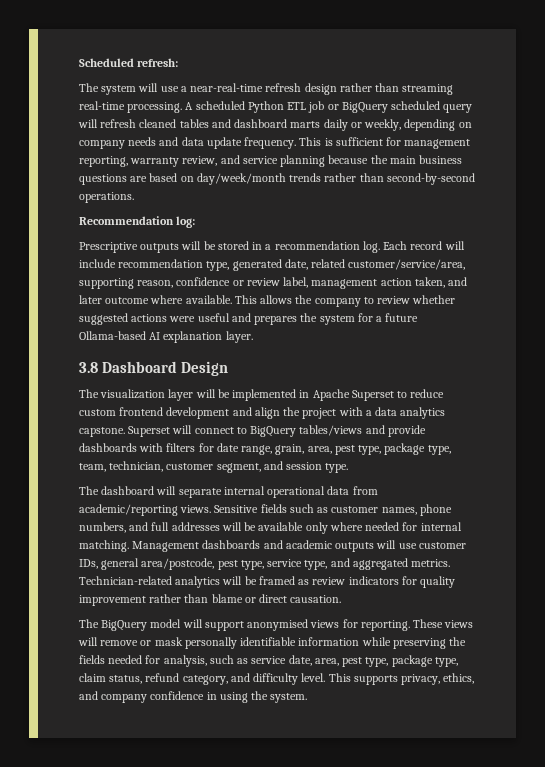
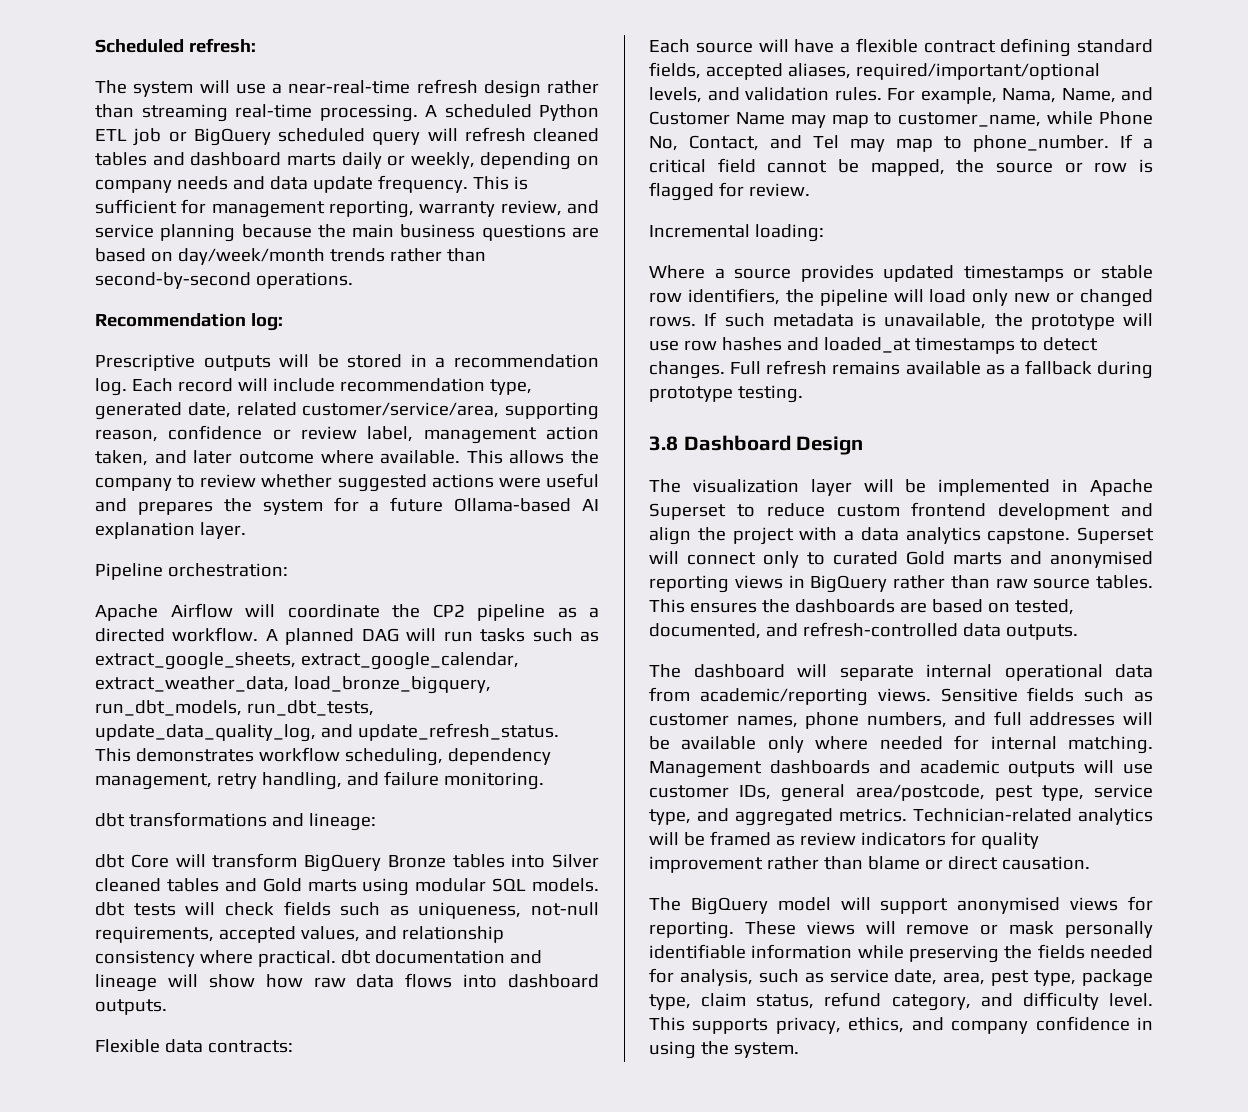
(253, 337) none -> [95,563,288,580] [95,603,599,621] [95,627,600,645] [95,652,519,670] [95,676,491,694] [95,700,374,716] [95,723,559,742] [95,747,551,766] [95,771,544,790] [95,812,376,831] [95,853,599,872] [95,878,599,896] [95,901,599,919] [95,926,504,943] [95,950,542,967] [95,973,599,992] [95,999,167,1015] [95,1039,293,1053] [649,38,1153,57] [649,62,1100,80] [649,87,1153,104] [649,111,1153,128] [649,134,1153,152] [649,158,1153,176] [649,182,810,201] [649,224,824,242] [649,265,1153,282] [649,288,1153,307] [649,312,1153,330] [649,337,1098,354] [649,360,1153,379] [649,385,803,403] // Pipeline orchestration: // Apache Airflow will coordinate the CP2 pipeline as a directed workflow. A planned DAG will run tasks such as extract_google_sheets, extract_google_calendar, extract_weather_data, load_bronze_bigquery, run_dbt_models, run_dbt_tests, update_data_quality_log, and update_refresh_status. This demonstrates workflow scheduling, dependency management, retry handling, and failure monitoring. // dbt transformations and lineage: // dbt Core will transform BigQuery Bronze tables into Silver cleaned tables and Gold marts using modular SQL models. dbt tests will check fields such as uniqueness, not-null requirements, accepted values, and relationship consistency where practical. dbt documentation and lineage will show how raw data flows into dashboard outputs. // Flexible data contracts: // Each source will have a flexible contract defining standard fields, accepted aliases, required/important/optional levels, and validation rules. For example, Nama, Name, and Customer Name may map to customer_name, while Phone No, Contact, and Tel may map to phone_number. If a critical field cannot be mapped, the source or row is flagged for review. // Incremental loading: // Where a source provides updated timestamps or stable row identifiers, the pipeline will load only new or changed rows. If such metadata is unavailable, the prototype will use row hashes and loaded_at timestamps to detect changes. Full refresh remains available as a fallback during prototype testing.
[236,425,426,437] [79,443,451,455] [79,461,349,473] to BigQuery tables/views and provide dashboards with filters for date range, grain, area, pest type, package type, team, technician, customer segment, and session type. -> [763,551,1153,568] [649,575,1153,593] [649,599,1074,615] [649,622,1078,640] only to curated Gold marts and anonymised reporting views in BigQuery rather than raw source tables. This ensures the dashboards are based on tested, documented, and refresh-controlled data outputs.

